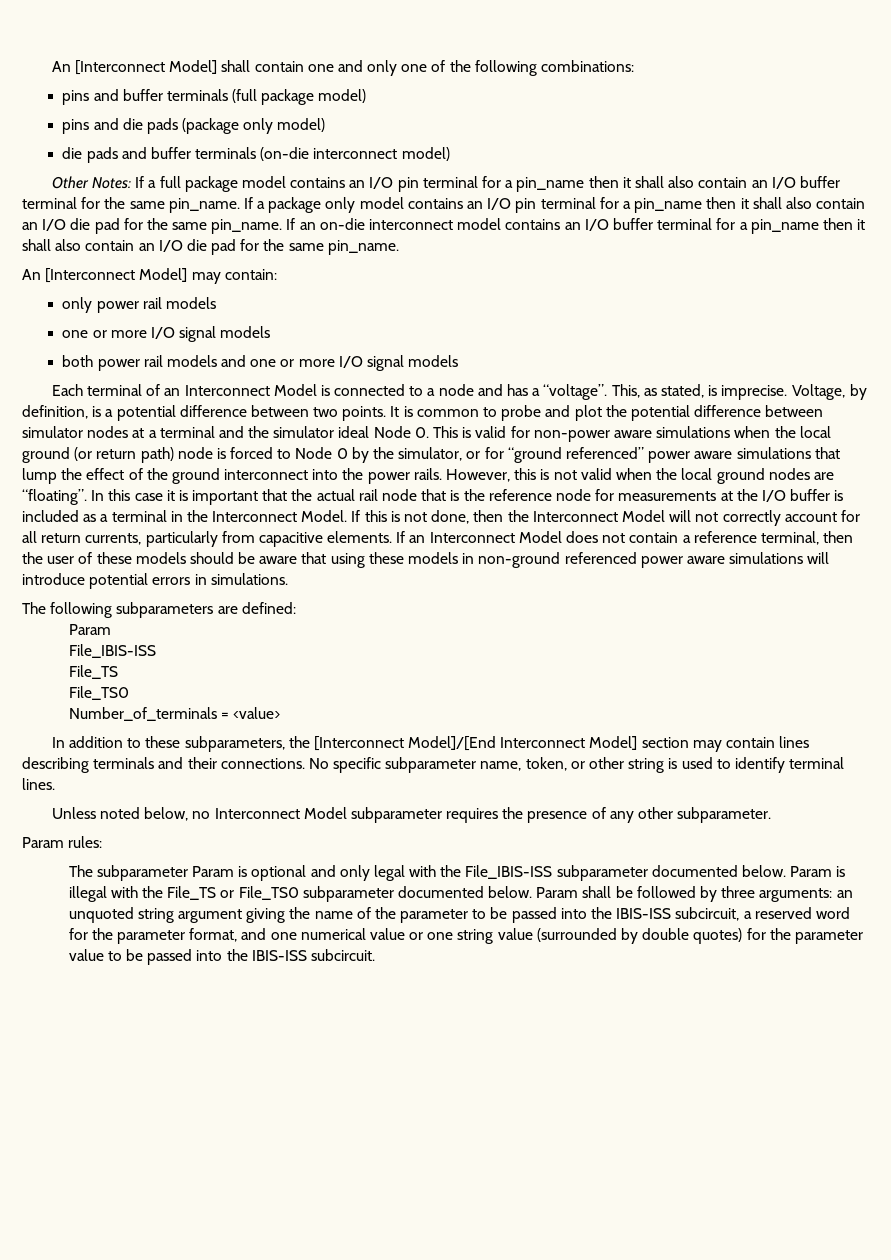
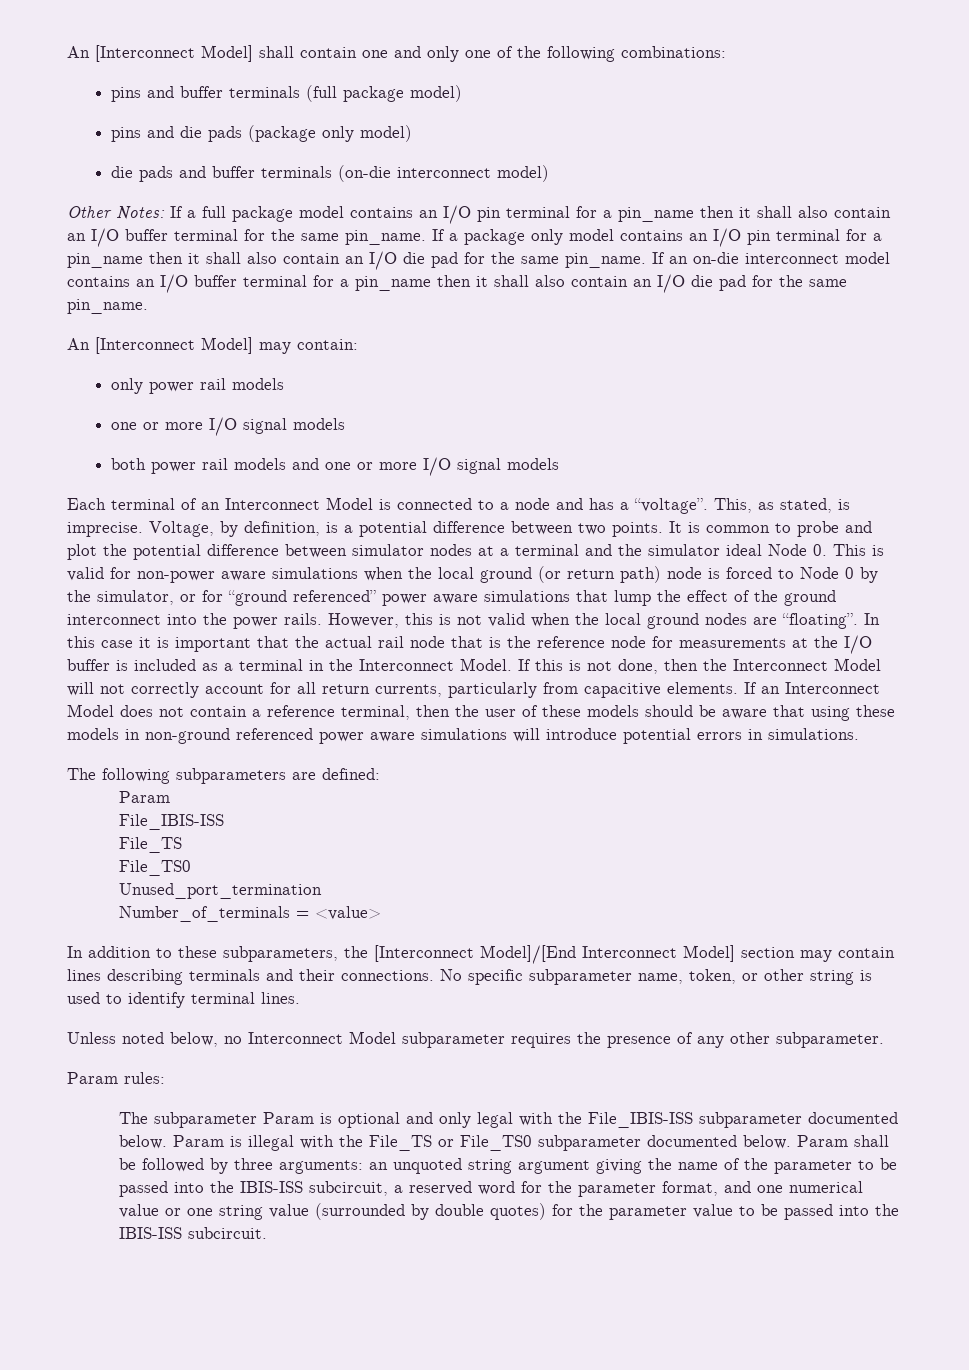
(129, 693) none -> [119,883,323,899] // Unused_port_termination

